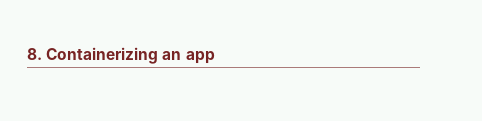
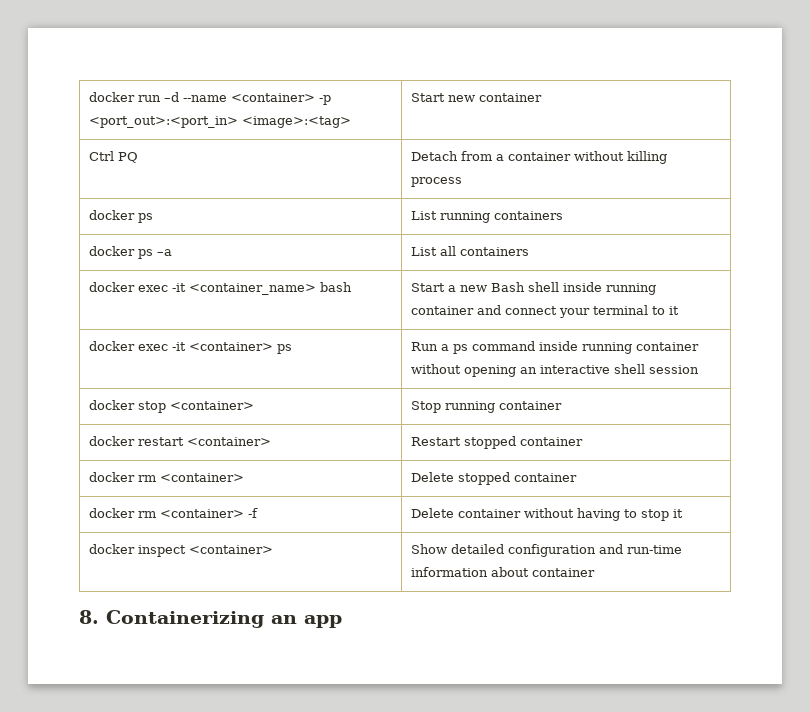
(27, 54) none -> [89,92,332,105] [89,116,352,128] [411,93,543,102] [89,151,139,163] [411,151,668,164] [411,177,463,187] [89,210,154,223] [411,211,564,223] [89,246,173,259] [411,246,530,256] [89,282,353,295] [411,282,657,295] [411,305,680,318] [89,341,293,354] [411,341,700,354] [411,364,700,377] [89,400,255,413] [411,401,563,413] [89,436,272,446] [411,436,584,449] [89,472,245,482] [411,472,578,485] [89,508,259,518] [411,508,684,521] [89,544,274,557] [411,544,683,557] [411,567,596,577] docker run –d --name <container> -p <port_out>:<port_in> <image>:<tag> | Start new container // Ctrl PQ | Detach from a container without killing process // docker ps | List running containers // docker ps –a | List all containers // docker exec -it <container_name> bash | Start a new Bash shell inside running container and connect your terminal to it // docker exec -it <container> ps | Run a ps command inside running container without opening an interactive shell session // docker stop <container> | Stop running container // docker restart <container> | Restart stopped container // docker rm <container> | Delete stopped container // docker rm <container> -f | Delete container without having to stop it // docker inspect <container> | Show detailed configuration and run-time information about container //

